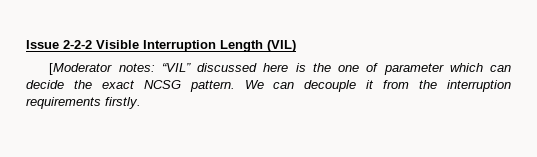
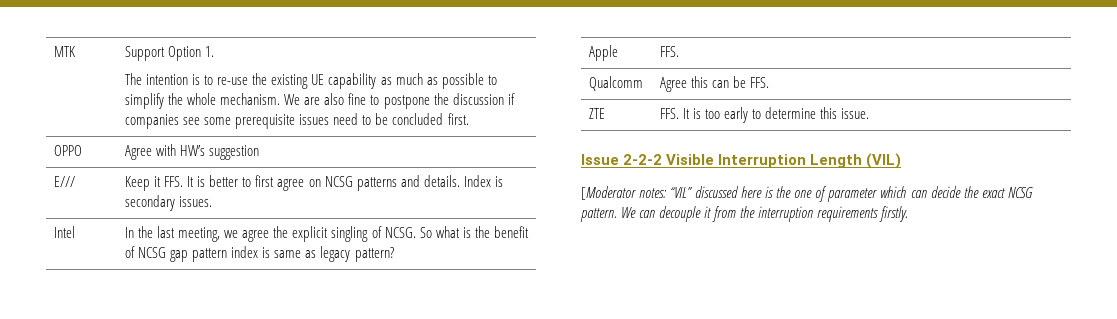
(26, 44) none -> [54,46,77,57] [125,46,215,61] [125,73,497,89] [125,93,515,109] [125,113,469,129] [54,145,83,156] [125,144,260,160] [54,176,76,187] [125,175,503,191] [125,195,213,211] [54,226,76,238] [125,226,529,242] [125,246,394,262] [589,45,619,61] [660,46,680,57] [589,76,644,91] [660,76,770,92] [589,108,606,119] [660,107,870,123] MTK | Support Option 1. // The intention is to re-use the existing UE capability as much as possible to simplify the whole mechanism. We are also fine to postpone the discussion if companies see some prerequisite issues need to be concluded first. // OPPO | Agree with HW’s suggestion // E/// | Keep it FFS. It is better to first agree on NCSG patterns and details. Index is secondary issues. // Intel | In the last meeting, we agree the explicit singling of NCSG. So what is the benefit of NCSG gap pattern index is same as legacy pattern? // Apple | FFS. // Qualcomm | Agree this can be FFS. // ZTE | FFS. It is too early to determine this issue. //

